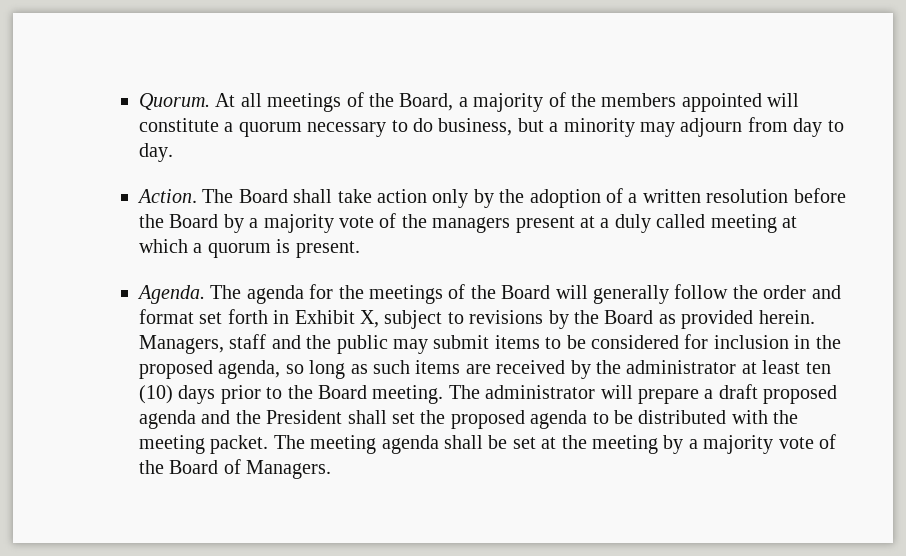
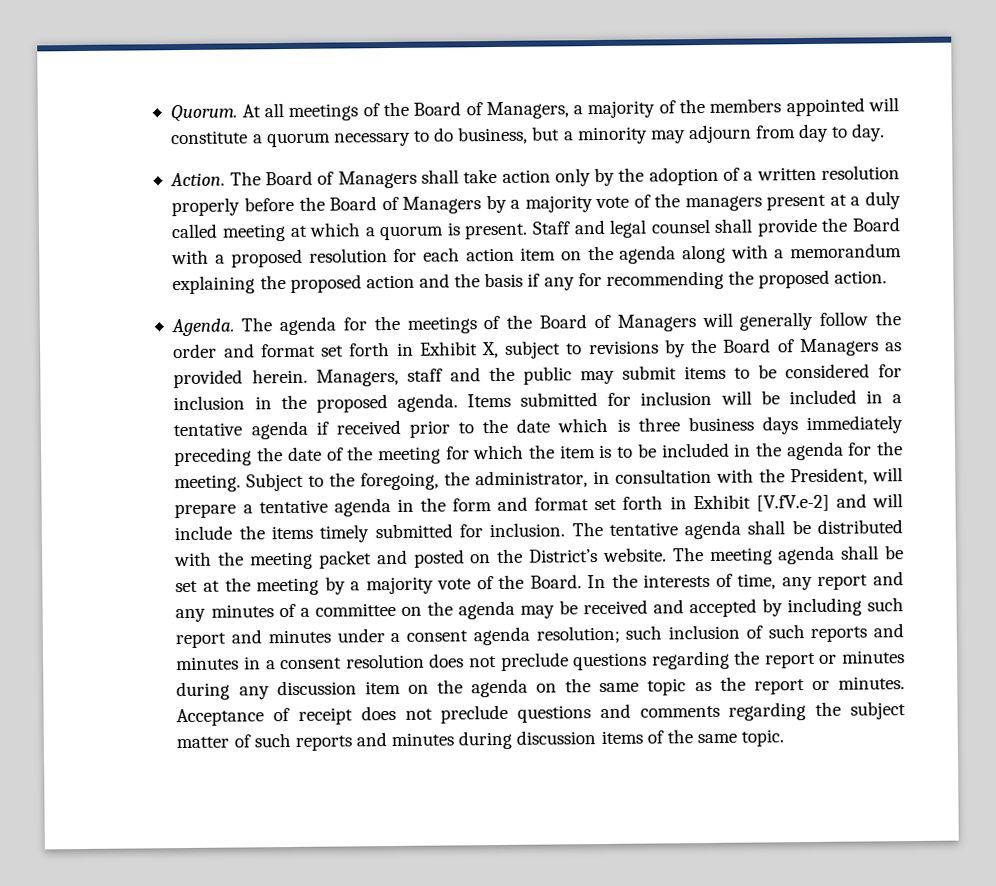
[399,93,454,111] Board, -> [413,101,569,120] Board of Managers,
(288, 196) none -> [317,170,417,189] of Managers
(789, 196) none -> [171,197,241,217] properly
(219, 221) none -> [381,196,482,214] of Managers
(360, 249) none -> [532,217,900,238] [171,243,903,268] [172,269,888,295] Staff and legal counsel shall provide the Board with a proposed resolution for each action item on the agenda along with a memorandum explaining the proposed action and the basis if any for recommending the proposed action.
(551, 292) none -> [593,314,696,332] of Managers
(654, 317) none -> [777,338,879,357] of Managers
[218,360,831,379] [138,384,838,404] [138,410,609,429] agenda, so long as such items are received by the administrator at least ten (10) days prior to the Board meeting. The administrator will prepare a draft proposed agenda and the President shall set the proposed agenda to -> [396,389,903,412] [173,415,903,440] [174,441,904,467] [174,467,904,493] [174,493,904,519] [174,520,786,543] agenda. Items submitted for inclusion will be included in a tentative agenda if received prior to the date which is three business days immediately preceding the date of the meeting for which the item is to be included in the agenda for the meeting. Subject to the foregoing, the administrator, in consultation with the President, will prepare a tentative agenda in the form and format set forth in Exhibit [V.fV.e-2] and will include the items timely submitted for inclusion. The tentative agenda shall
[210,435,269,454] packet. -> [318,547,667,569] packet and posted on the District’s website.
[169,459,332,479] Board of Managers. -> [529,571,904,591] [175,597,904,623] [175,623,905,649] [176,650,906,671] [176,676,906,701] [176,701,906,727] [176,729,785,751] Board. In the interests of time, any report and any minutes of a committee on the agenda may be received and accepted by including such report and minutes under a consent agenda resolution; such inclusion of such reports and minutes in a consent resolution does not preclude questions regarding the report or minutes during any discussion item on the agenda on the same topic as the report or minutes. Acceptance of receipt does not preclude questions and comments regarding the subject matter of such reports and minutes during discussion items of the same topic.

